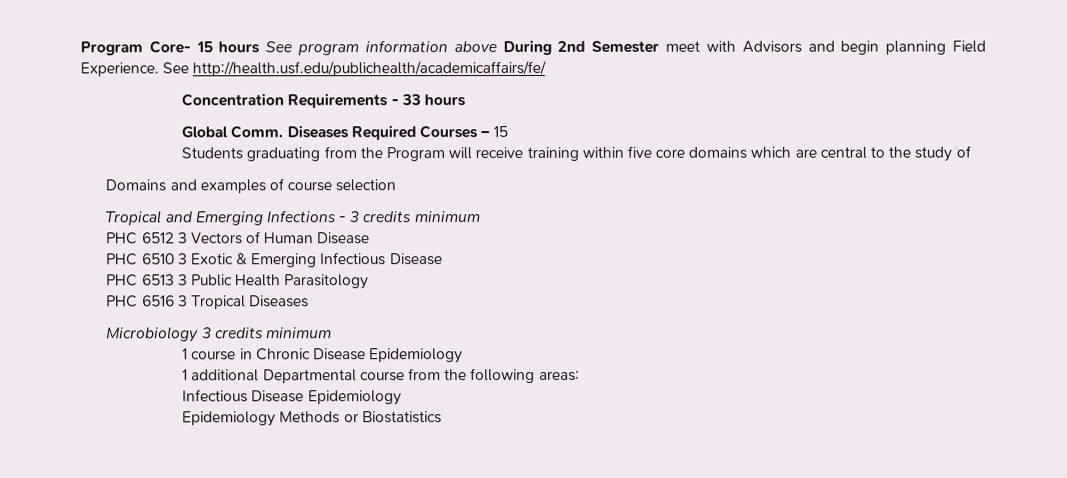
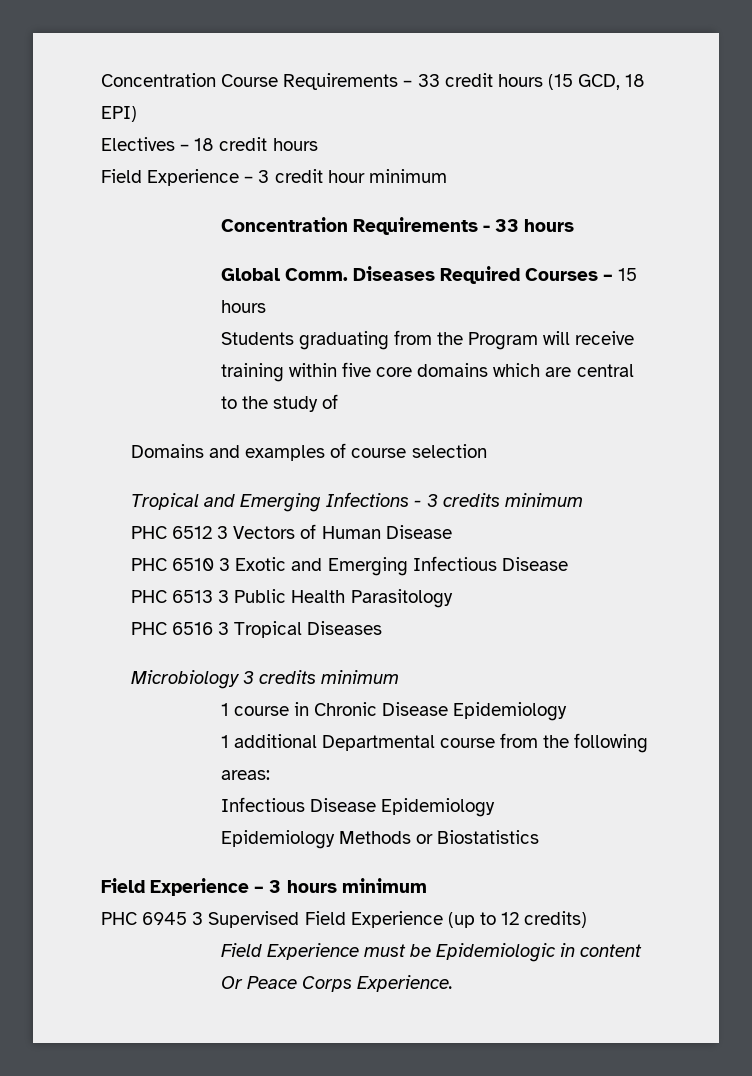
[80,39,987,56] [80,60,547,77] Program Core- 15 hours See program information above During 2nd Semester meet with Advisors and begin planning Field Experience. See http://health.usf.edu/publichealth/academicaffairs/fe/ -> [101,73,646,90] [101,106,137,122] [101,137,318,151] [101,169,447,186] Concentration Course Requirements – 33 credit hours (15 GCD, 18 EPI) // Electives – 18 credit hours // Field Experience – 3 credit hour minimum
(509, 132) none -> [220,300,266,313] hours
[236,253,249,265] & -> [291,558,323,571] and
(442, 417) none -> [101,878,427,896] [101,911,588,928] [220,943,643,962] [220,975,453,992] // Field Experience – 3 hours minimum // PHC 6945 3 Supervised Field Experience (up to 12 credits) // Field Experience must be Epidemiologic in content Or Peace Corps Experience.

